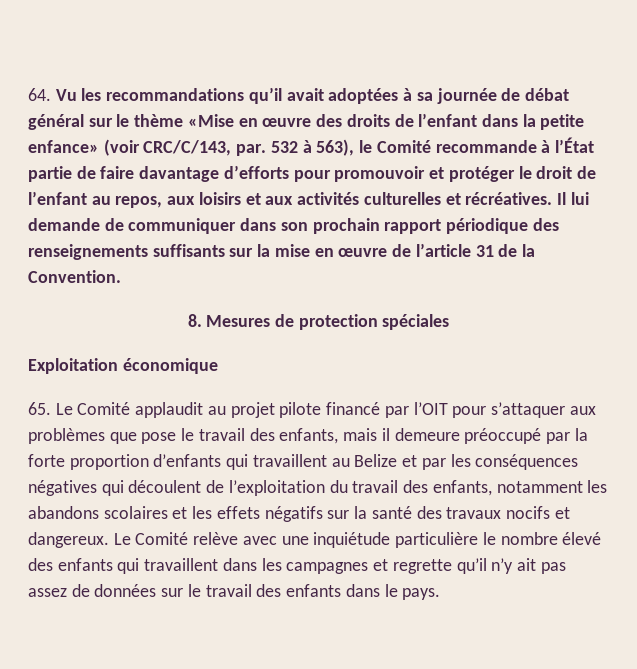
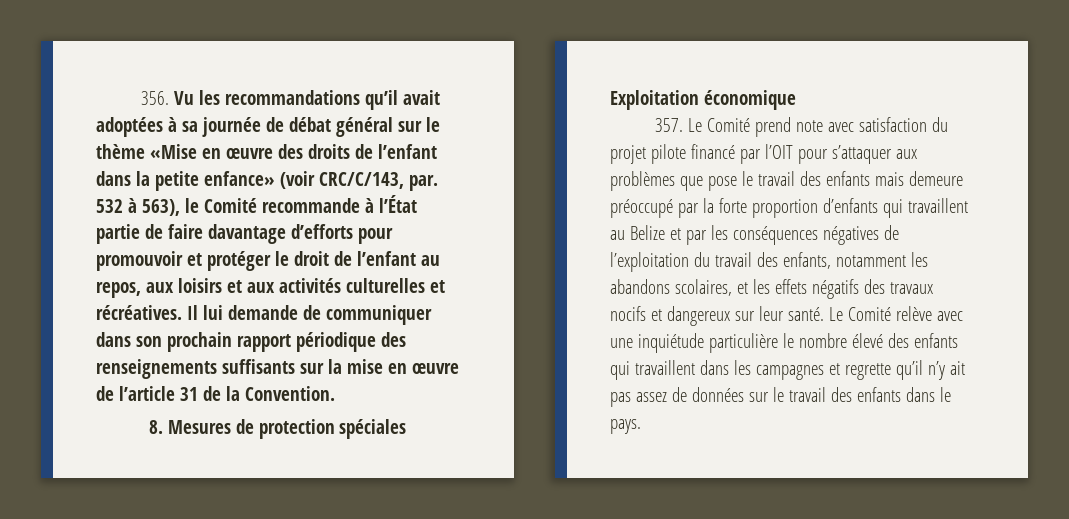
[28,88,51,101] 64. -> [140,91,169,105] 356.
[28,402,226,418] 65. Le Comité applaudit au -> [654,117,948,137] 357. Le Comité prend note avec satisfaction du
[279,428,390,444] enfants, mais il -> [825,171,904,186] enfants mais
[101,480,202,496] qui découlent -> (879, 235) none
[103,506,168,519] scolaires -> [674,279,732,296] scolaires,
[327,506,412,519] sur la santé -> (859, 289) none
[28,532,109,548] dangereux. -> [666,306,824,326] dangereux sur leur santé.

